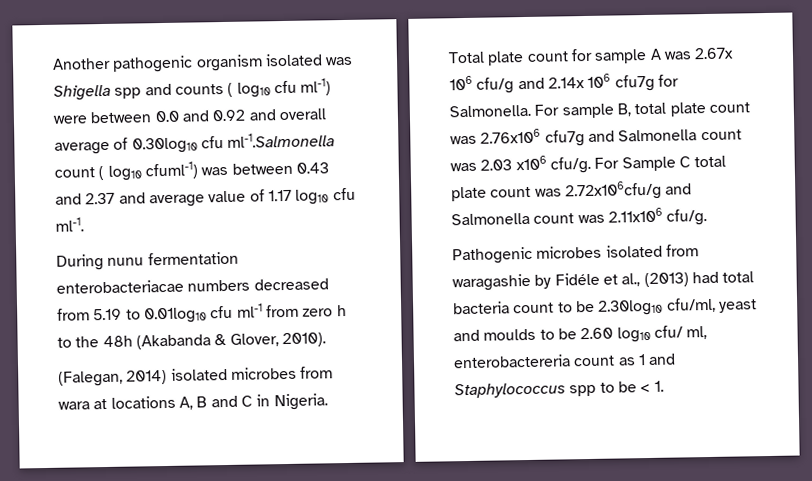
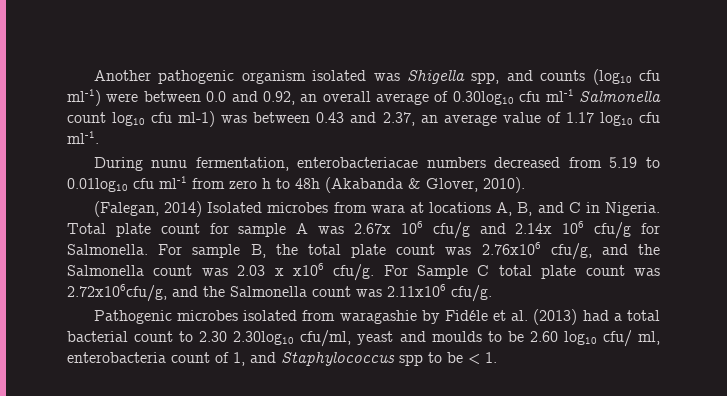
[114,87,142,99] spp -> [471,72,500,84] spp,
[227,82,271,98] ( log10 -> [592,69,632,85] (log10
[212,109,276,122] 0.92 and -> [262,91,318,105] 0.92, an
[227,132,336,148] [54,161,198,181] ml-1.Salmonella count ( log10 cfuml-1) -> [545,89,661,102] [67,111,216,127] ml-1 Salmonella count log10 cfu ml-1)
[85,192,146,205] 2.37 and -> [382,112,438,126] 2.37, an
[147,251,239,266] fermentation -> [195,157,289,171] fermentation,
[75,336,100,348] the -> (290, 183) none
[170,367,228,381] isolated -> [207,202,263,213] Isolated
[196,396,208,408] B -> [517,202,533,216] B,
[614,74,655,92] cfu7g -> [594,222,632,239] cfu/g
(631, 110) none -> [275,244,298,255] the
[544,130,615,147] cfu7g and -> [550,243,660,260] cfu/g, and the
(513, 165) none -> [274,268,284,276] x
[564,180,693,201] 2.72x106cfu/g and -> [67,284,225,302] 2.72x106cfu/g, and the
[621,273,641,287] al., -> [511,310,529,321] al.
[722,271,755,283] [453,301,510,315] total bacteria -> [613,310,661,321] [67,331,128,342] a total bacterial
[575,300,595,313] be -> [199,331,228,342] 2.30
[453,354,646,369] enterobactereria count as 1 -> [67,352,245,366] enterobacteria count of 1,

